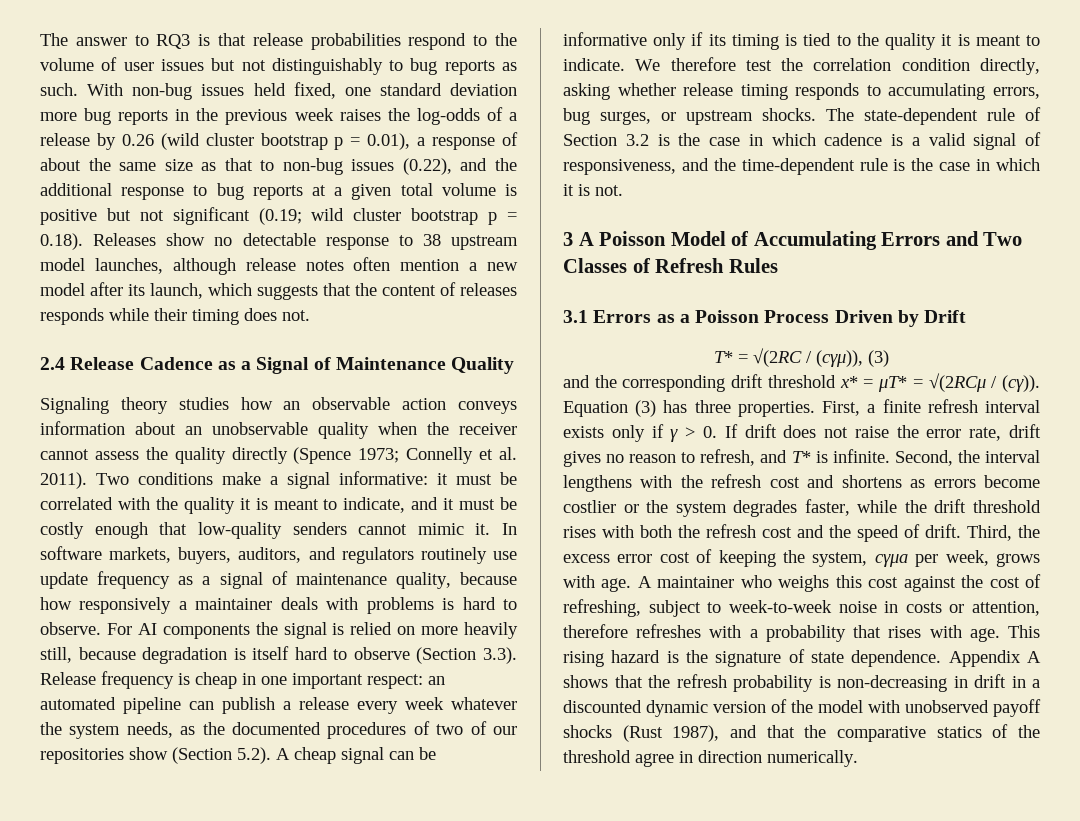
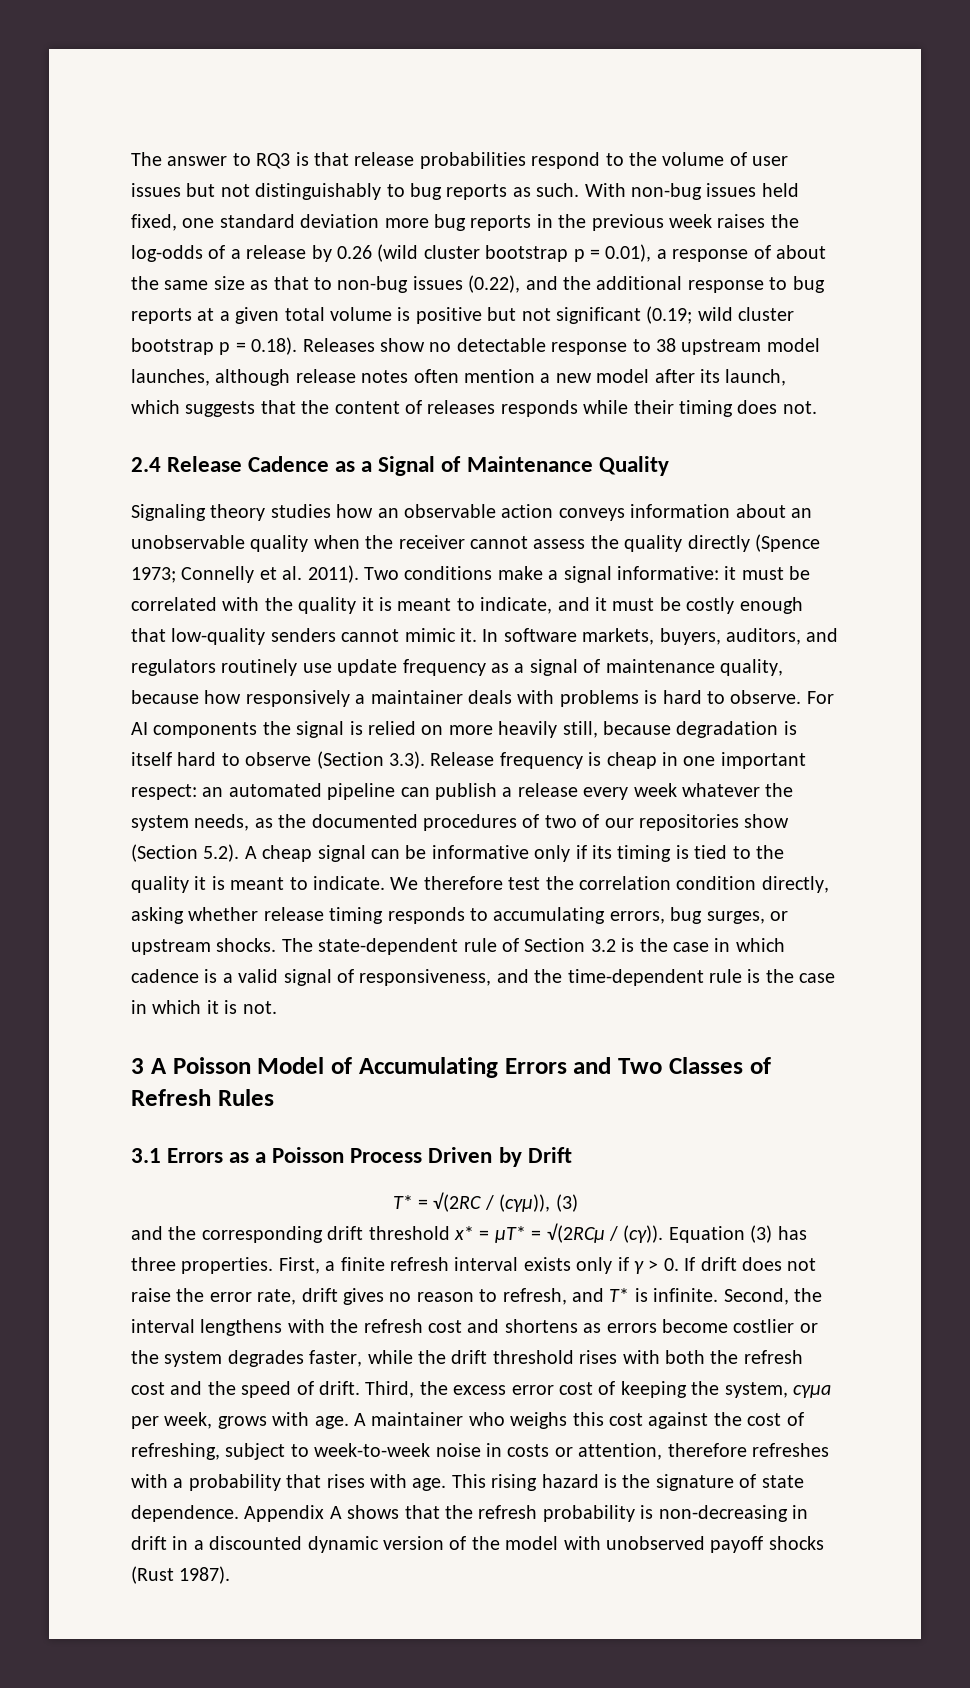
[672,724,1040,742] [563,750,858,767] 1987), and that the comparative statics of the threshold agree in direction numerically. -> [179,1566,231,1584] 1987).

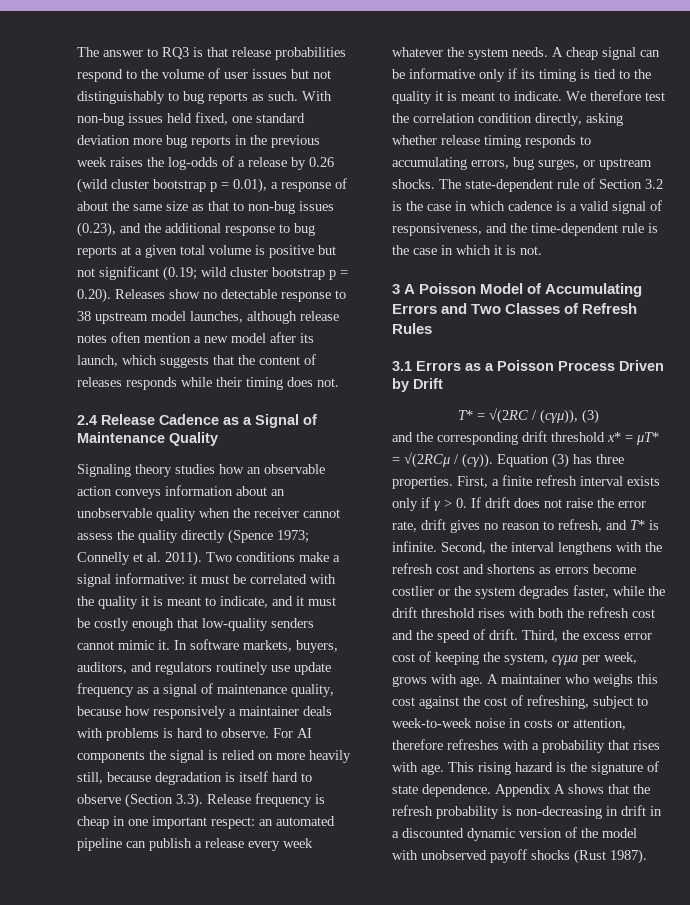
[468,275,521,293] (0.22), -> [77,222,116,237] (0.23),
[251,337,298,355] 0.18). -> [77,288,111,303] 0.20).
[194,814,790,831] [131,844,240,862] needs, as the documented procedures of two of our repositories show (Section 5.2). -> [512,47,548,57] needs.

